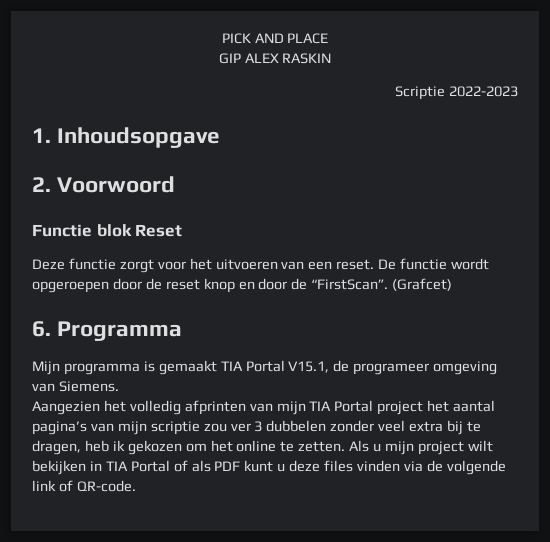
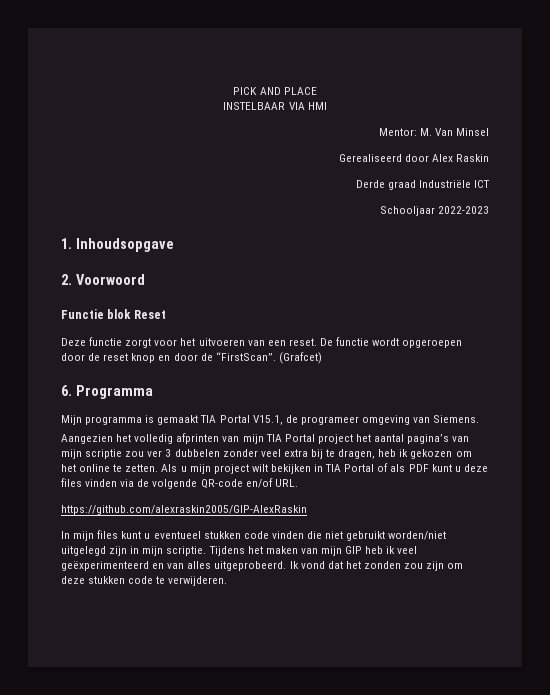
[218,53,332,64] [395,86,446,100] GIP ALEX RASKIN // Scriptie -> [223,102,327,110] [378,128,490,136] [338,154,490,162] [355,180,491,190] [379,206,435,216] INSTELBAAR VIA HMI // Mentor: M. Van Minsel // Gerealiseerd door Alex Raskin // Derde graad Industriële ICT // Schooljaar
[32,480,136,492] link of QR-code. -> [200,478,298,489] [61,505,307,515] [61,530,447,541] [61,546,418,556] [61,561,464,571] [61,576,228,586] QR-code en/of URL. // https://github.com/alexraskin2005/GIP-AlexRaskin // In mijn files kunt u eventueel stukken code vinden die niet gebruikt worden/niet uitgelegd zijn in mijn scriptie. Tijdens het maken van mijn GIP heb ik veel geëxperimenteerd en van alles uitgeprobeerd. Ik vond dat het zonden zou zijn om deze stukken code te verwijderen.

